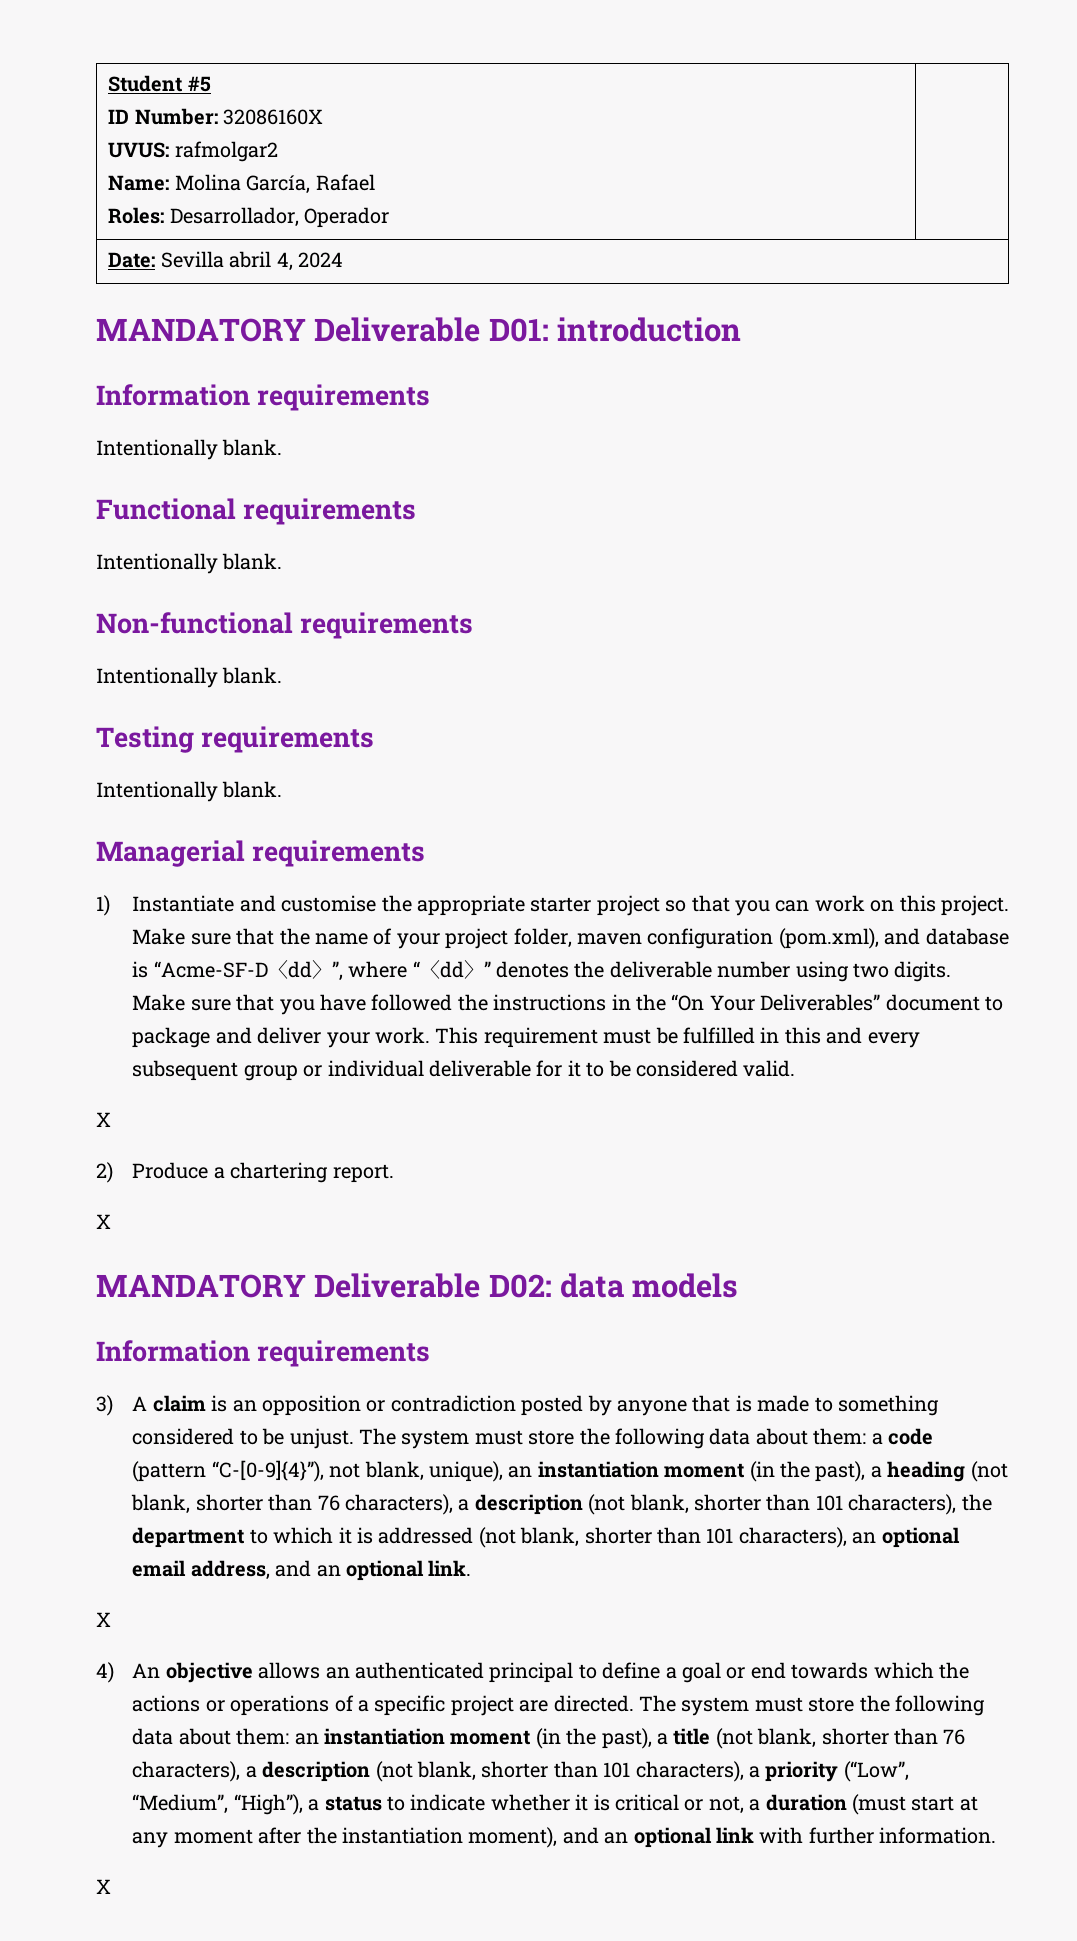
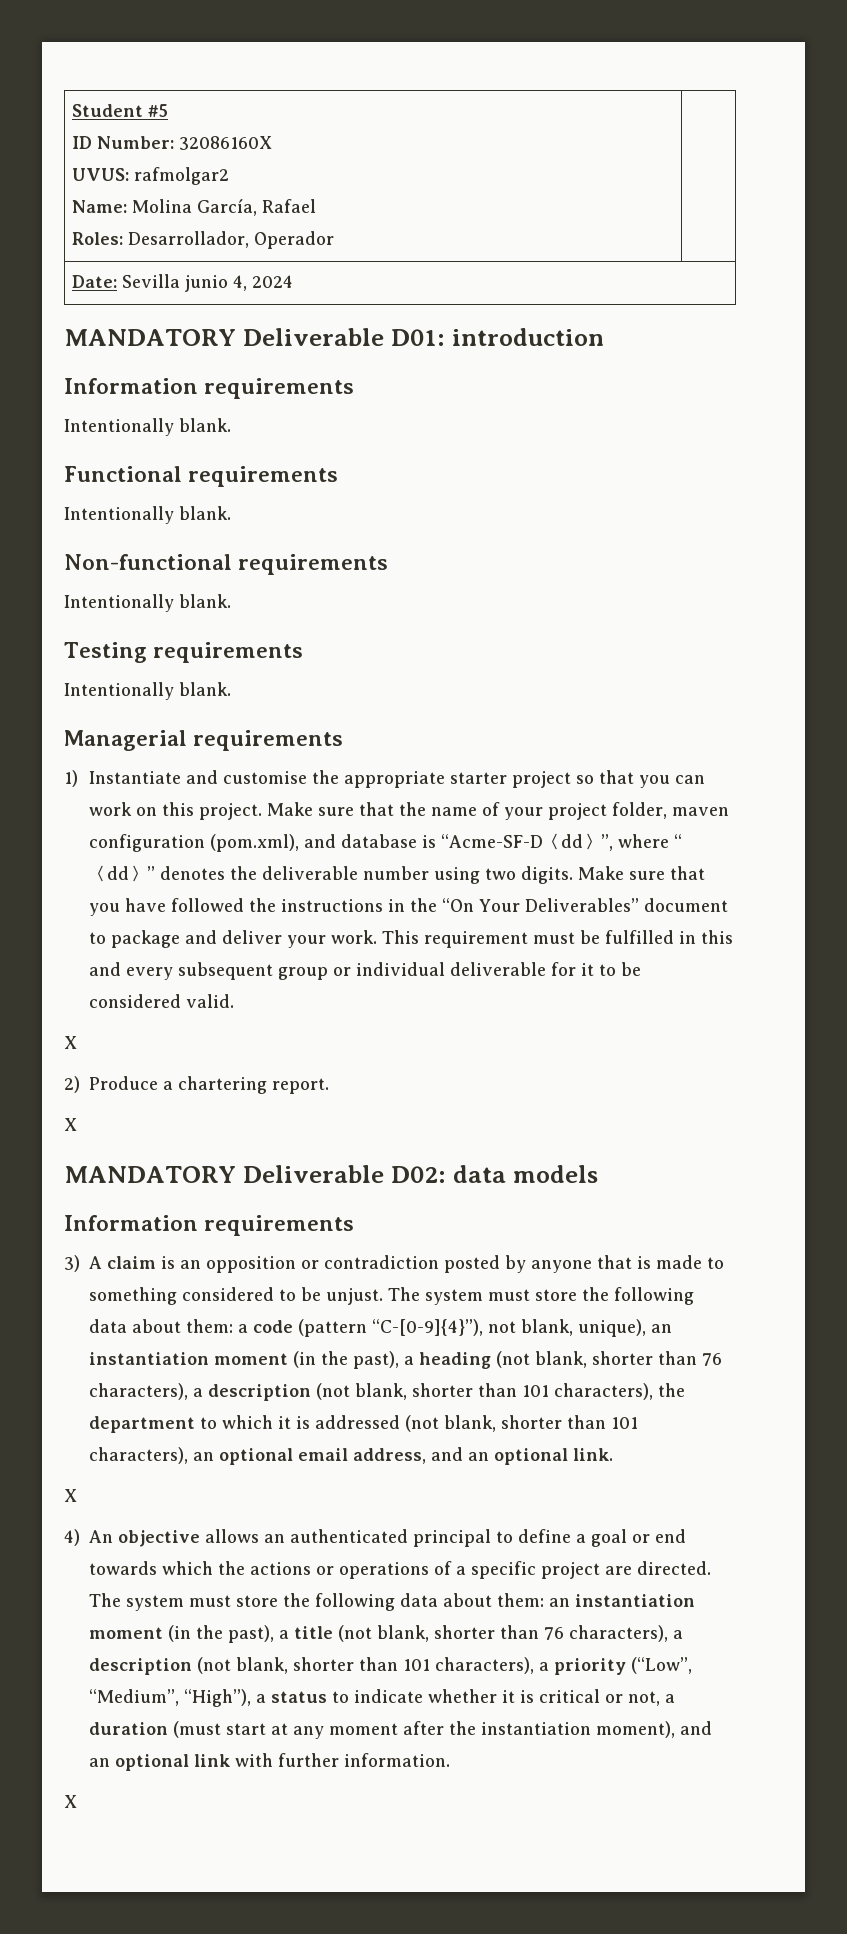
[229,251,272,268] abril -> [184,275,228,292] junio

